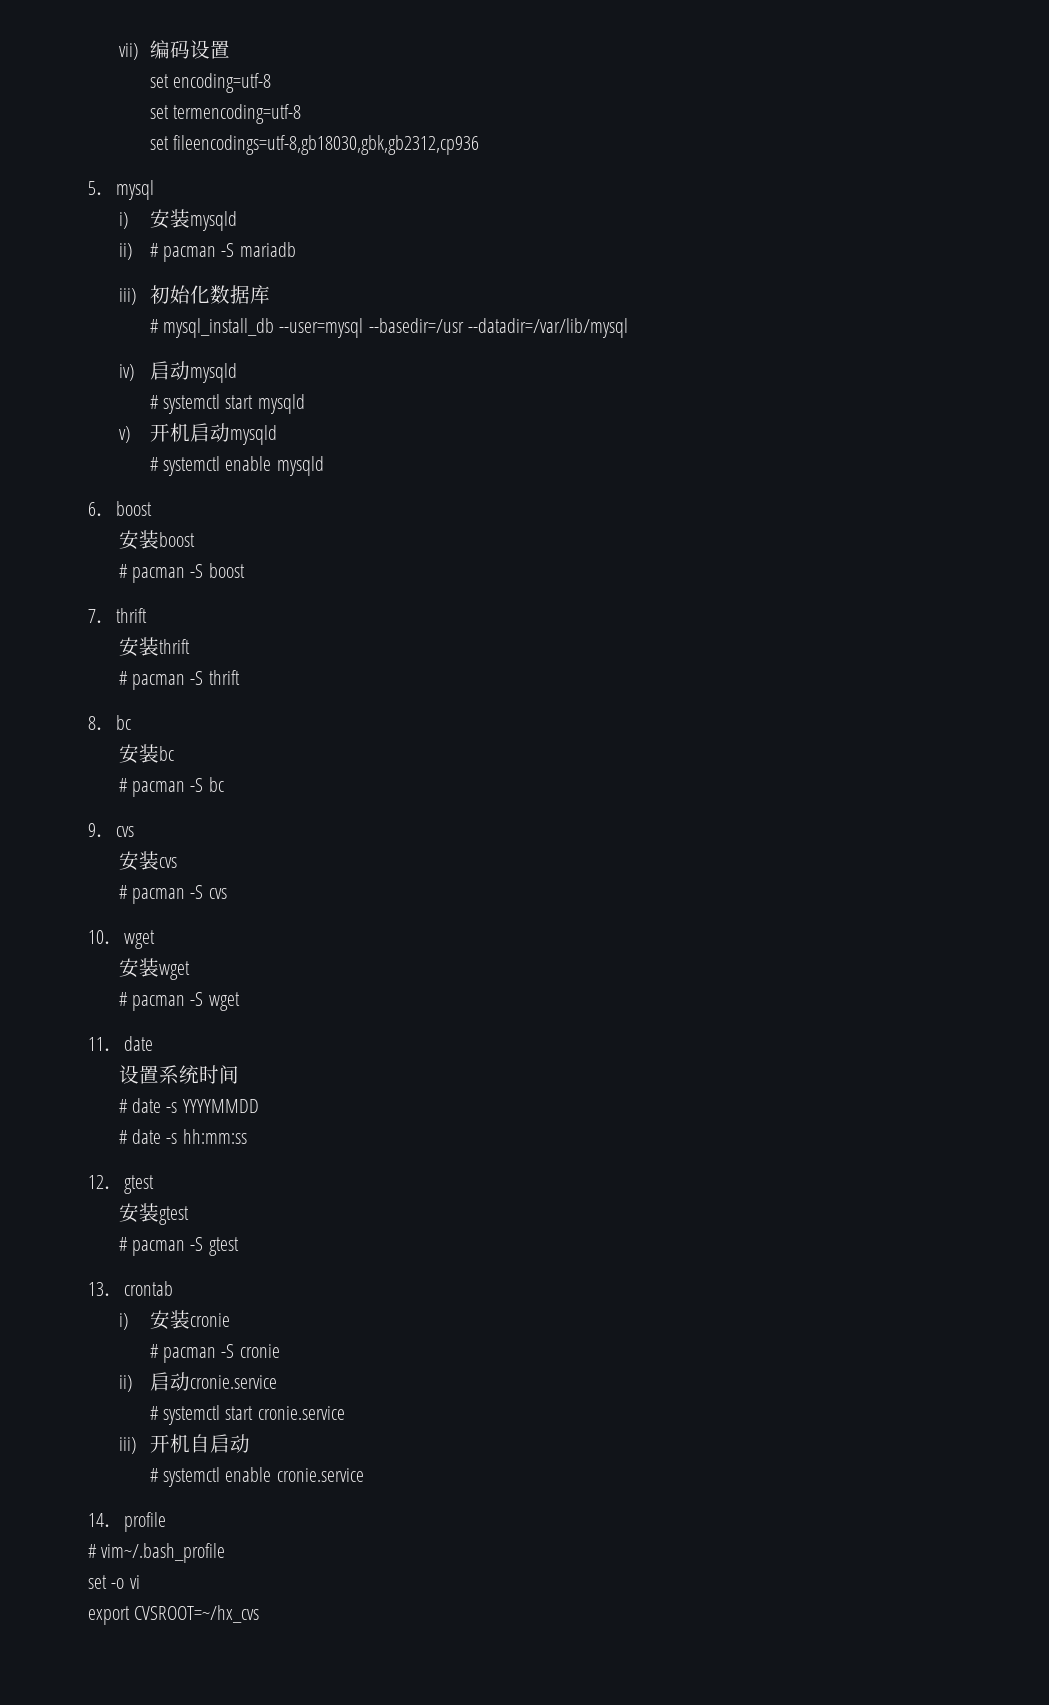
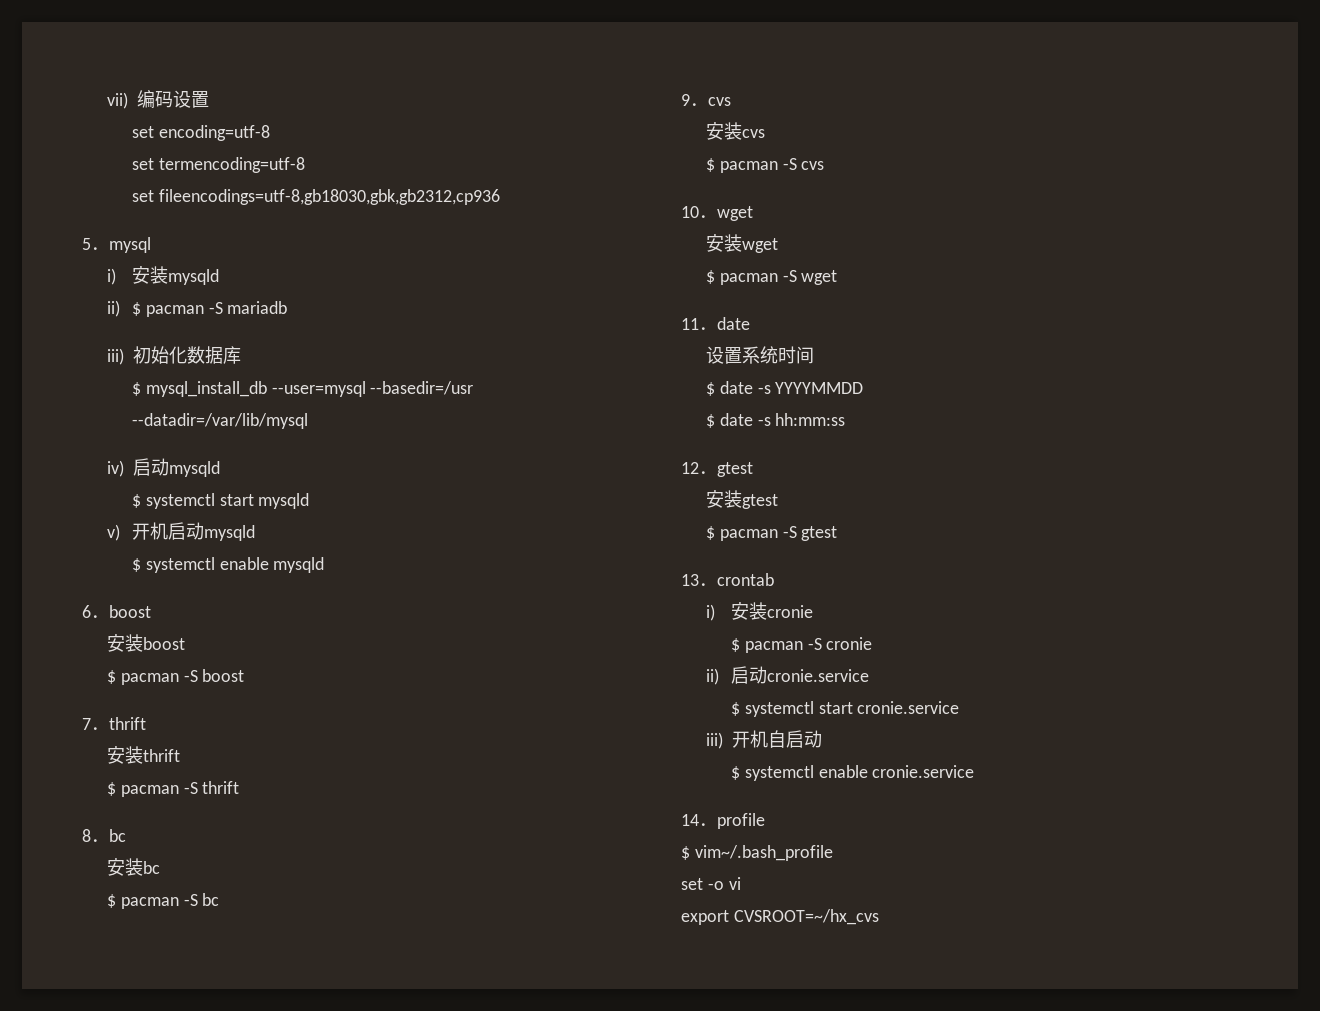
[149,243,159,257] # -> [131,302,141,316] $
[149,319,159,333] # -> [131,382,141,396] $
[149,395,159,409] # -> [131,494,141,508] $
[149,457,159,471] # -> [131,558,141,572] $
[118,564,128,578] # -> [106,670,116,684] $
[118,671,128,685] # -> [106,782,116,796] $
[118,778,128,792] # -> [106,894,116,908] $
[118,885,128,899] # -> [705,158,715,172] $
[118,992,128,1006] # -> [705,270,715,284] $
[118,1099,128,1113] # -> [705,382,715,396] $
[118,1130,128,1144] # -> [705,414,715,428] $
[118,1237,128,1251] # -> [705,526,715,540] $
[149,1344,159,1358] # -> [730,638,740,652] $
[149,1406,159,1420] # -> [730,702,740,716] $
[149,1468,159,1482] # -> [730,766,740,780] $
[88,1544,97,1558] # -> [681,846,690,860] $

